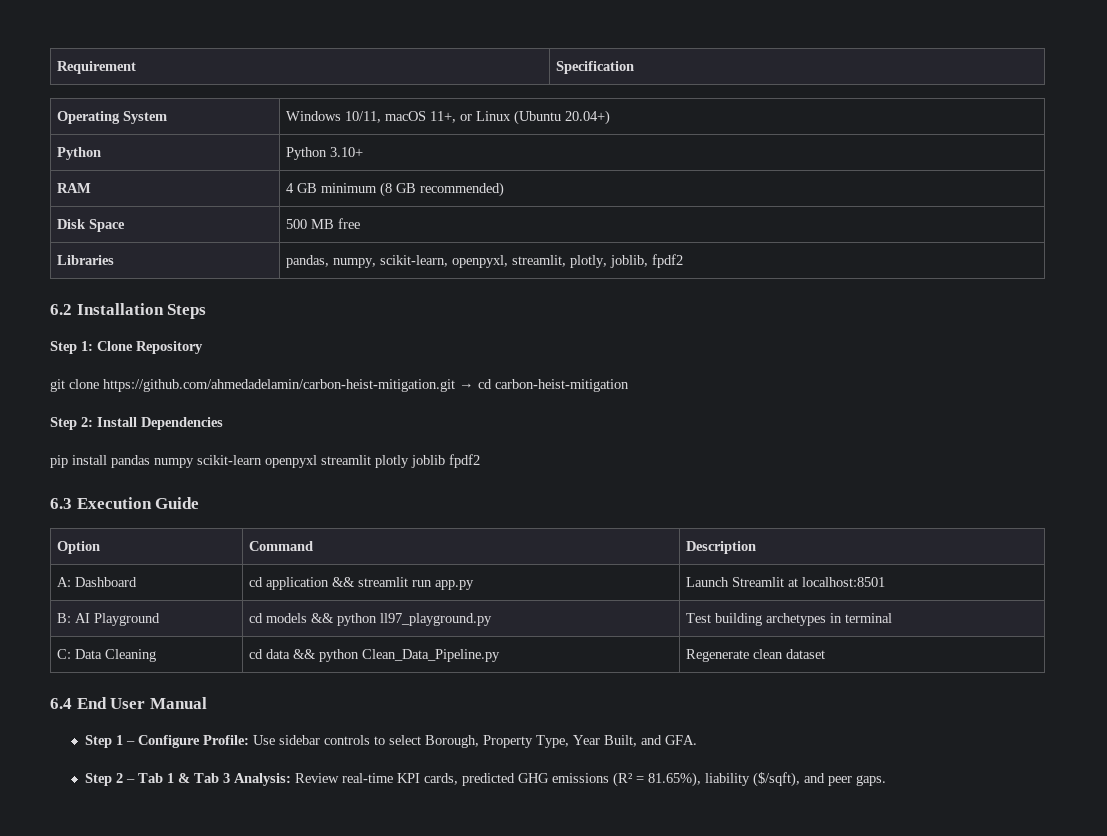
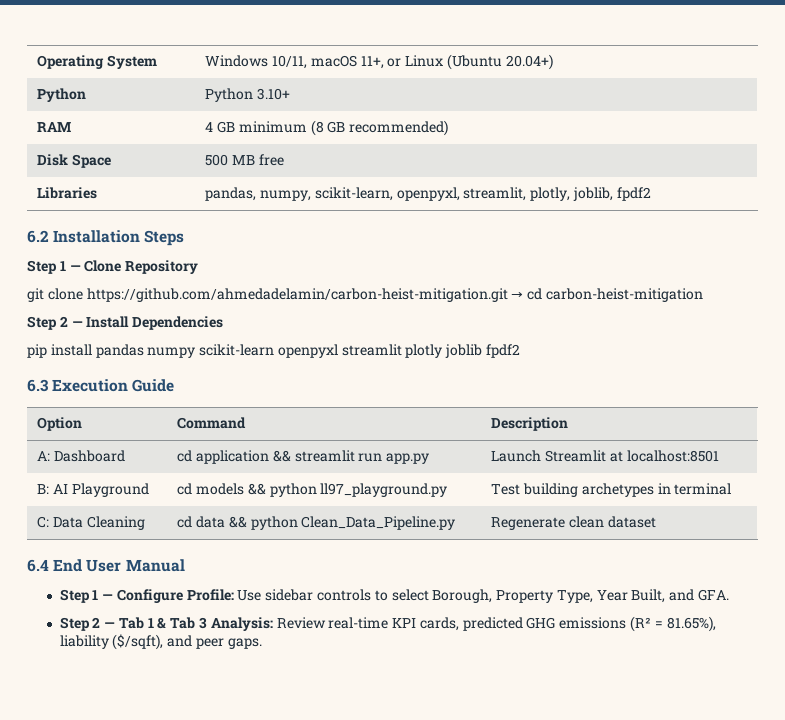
[56,61,136,74] [555,61,634,74] Requirement | Specification // -> (37, 62) none
[81,341,93,351] 1: -> [59,261,81,271] 1 —
[81,417,93,427] 2: -> [59,316,83,327] 2 —
[125,741,135,745] – -> [102,594,114,600] —
[125,779,135,783] – -> [104,622,116,628] —

